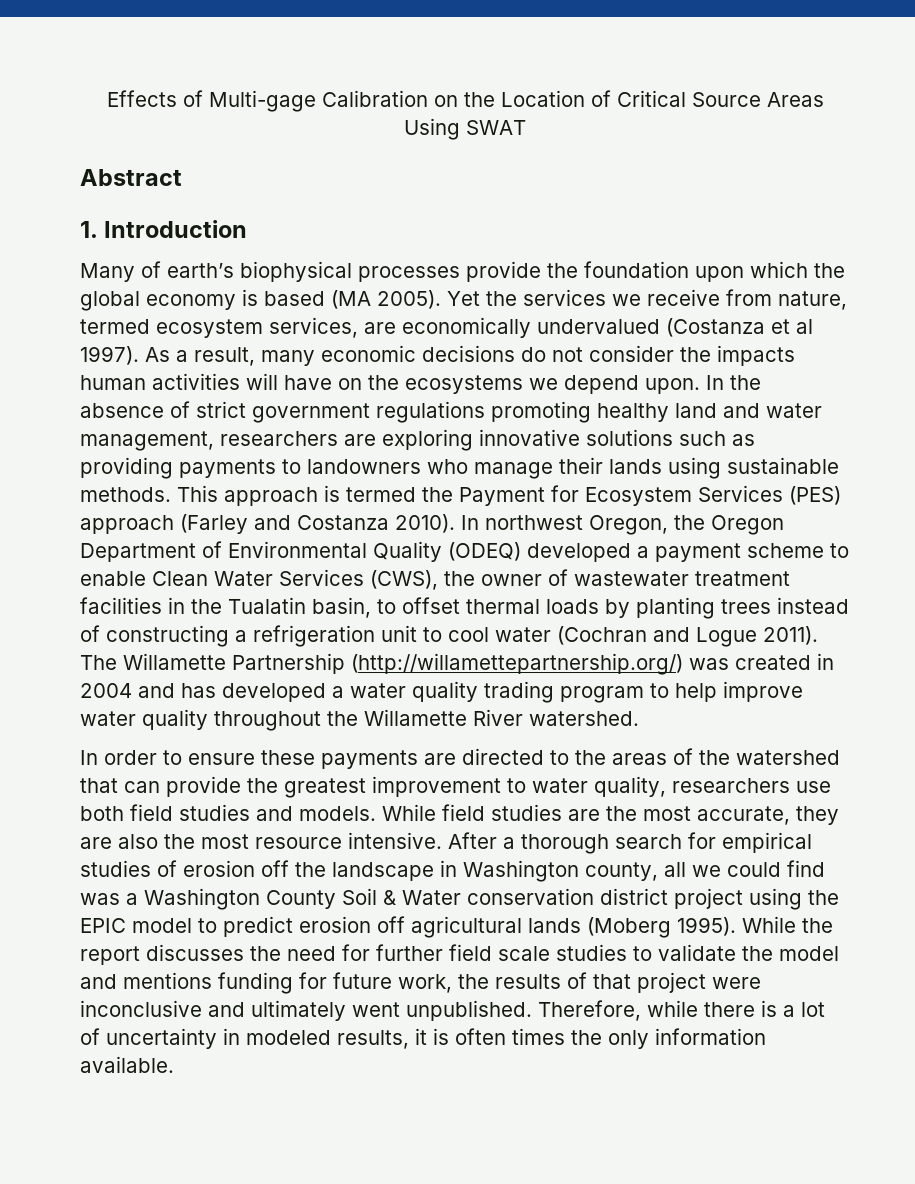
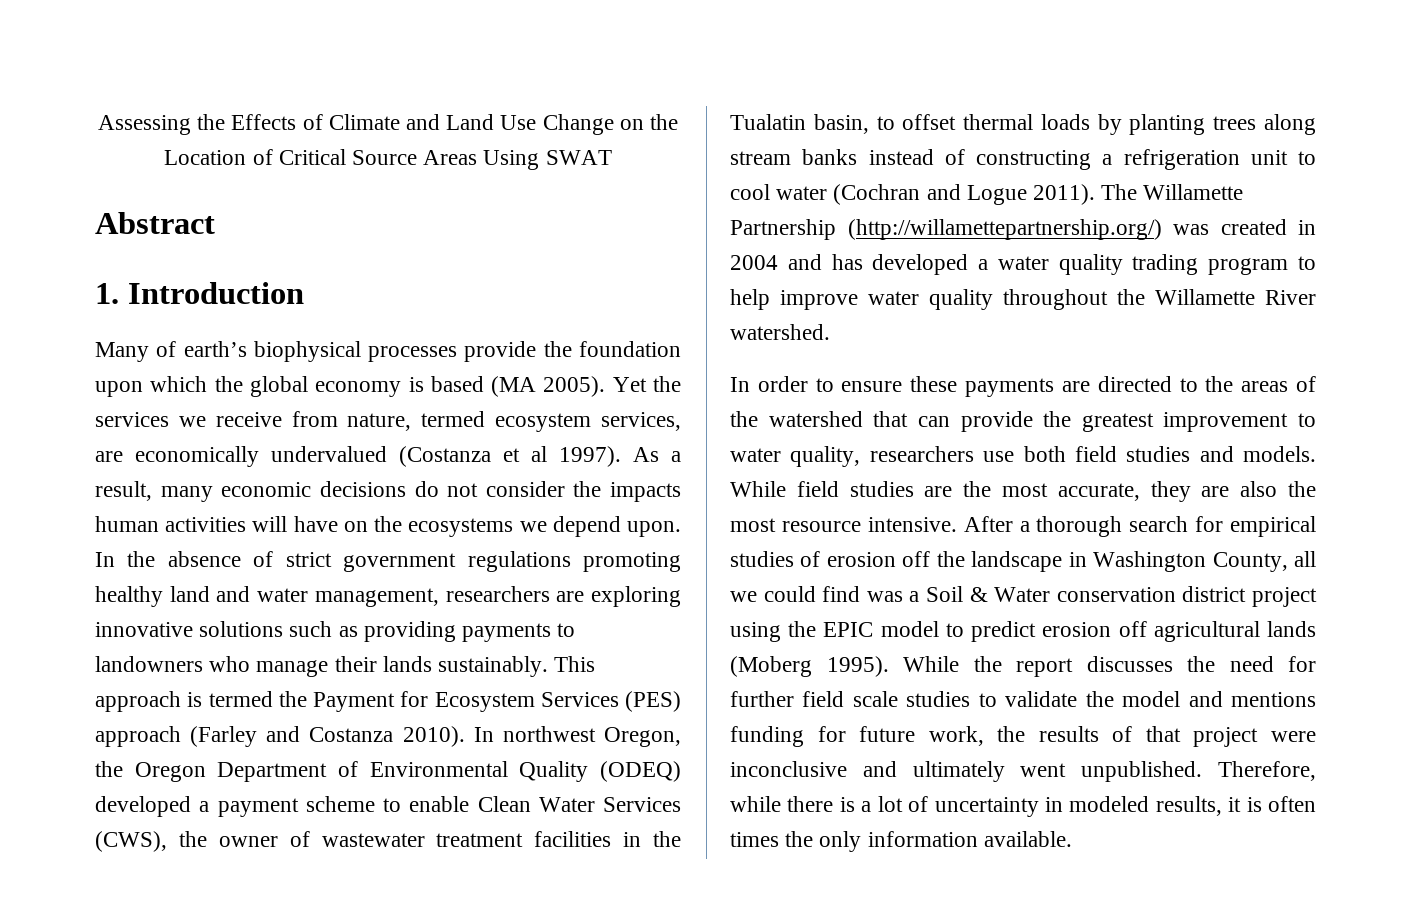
[106,90,428,112] Effects of Multi-gage Calibration -> [97,114,614,135] Assessing the Effects of Climate and Land Use Change
[668,457,839,479] [80,487,171,502] using sustainable methods. -> [438,656,549,677] sustainably.
(771, 606) none -> [1264,114,1316,135] [730,149,858,165] along stream banks
[585,862,658,881] county, -> [1212,552,1288,572] County,
[144,888,336,910] Washington County -> (920, 596) none

